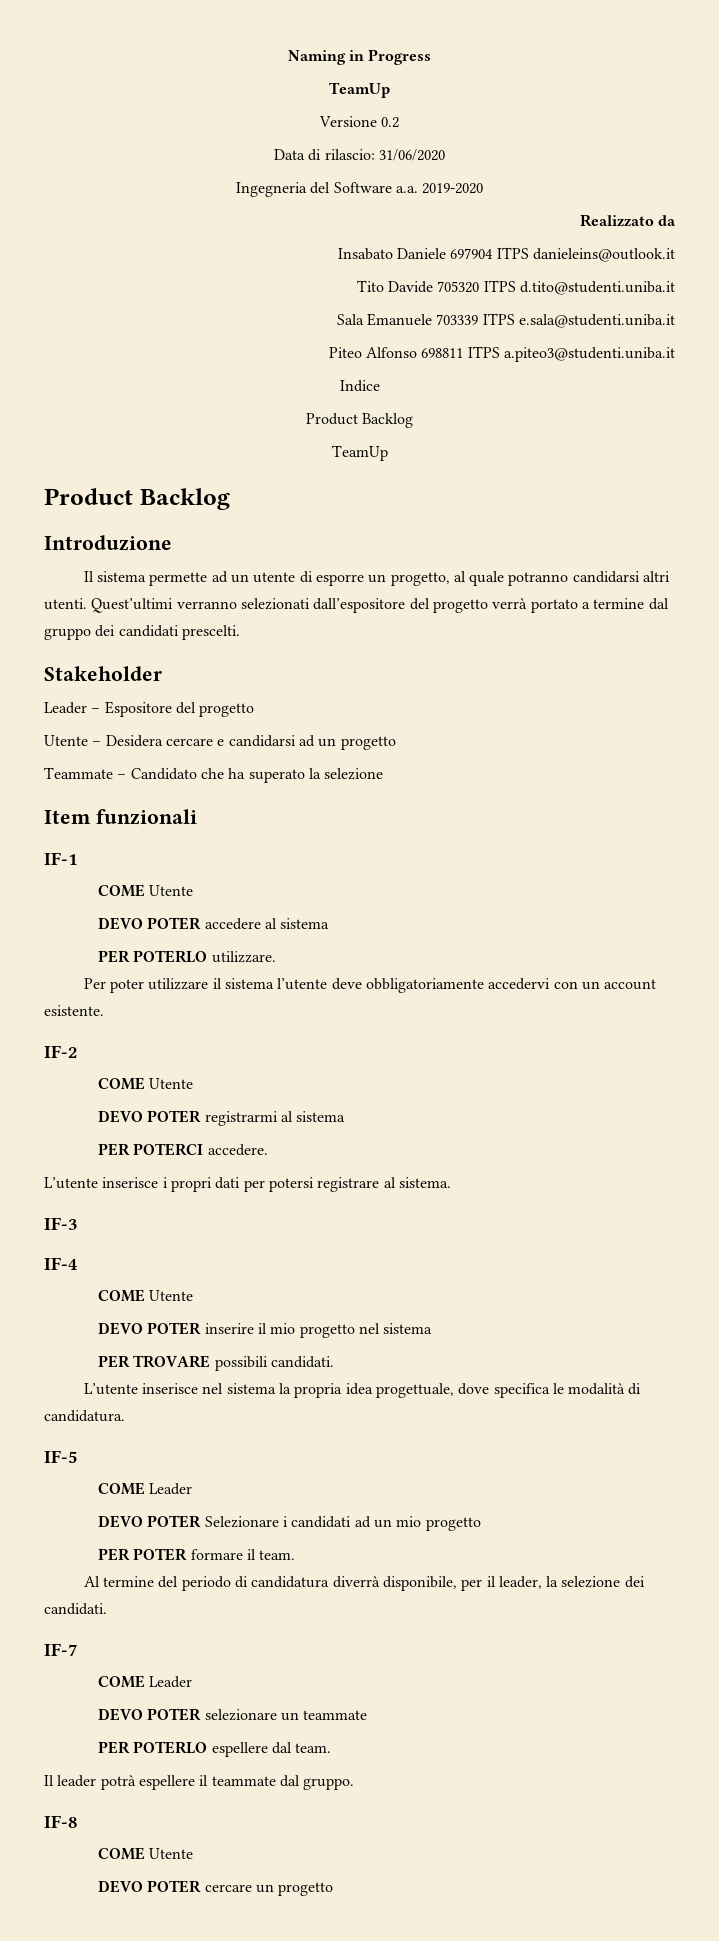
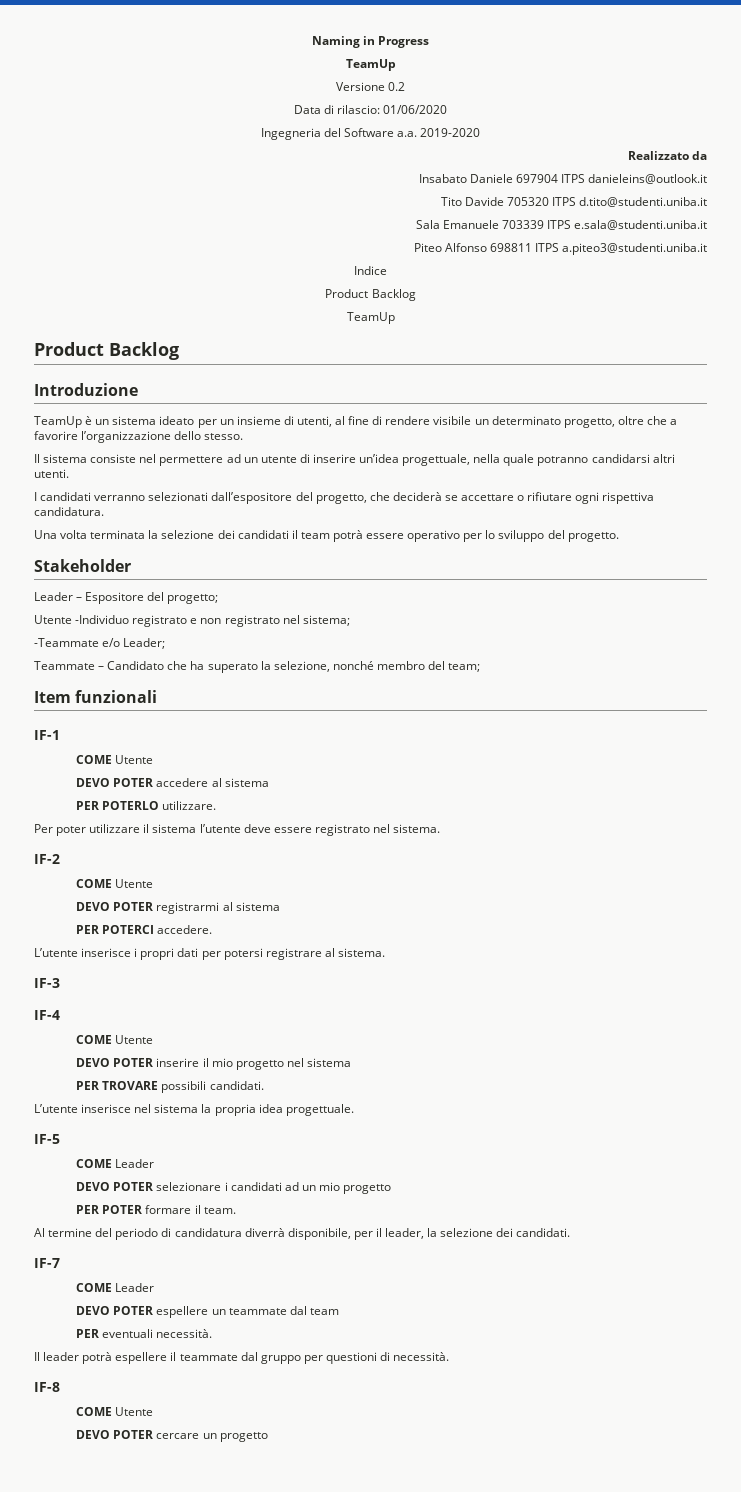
[378,149,445,161] 31/06/2020 -> [383,105,448,114] 01/06/2020
(172, 543) none -> [34,416,678,428] [34,431,244,443] // TeamUp è un sistema ideato per un insieme di utenti, al fine di rendere visibile un determinato progetto, oltre che a favorire l’organizzazione dello stesso.
[149,572,208,586] permette -> [90,454,224,466] consiste nel permettere
[315,571,466,586] esporre un progetto, al -> [312,454,501,466] inserire un’idea progettuale, nella
[91,598,174,613] Quest’ultimi -> [34,492,92,501] // I candidati
[432,598,669,613] [44,625,240,640] progetto verrà portato a termine dal gruppo dei candidati prescelti. -> [315,492,655,504] [34,507,104,516] [34,530,619,542] progetto, che deciderà se accettare o rifiutare ogni rispettiva candidatura. // Una volta terminata la selezione dei candidati il team potrà essere operativo per lo sviluppo del progetto.
[199,703,255,717] [44,735,396,750] progetto // Utente – Desidera cercare e candidarsi ad un progetto -> [167,594,219,604] [34,615,350,627] [34,638,166,649] progetto; // Utente -Individuo registrato e non registrato nel sistema; // -Teammate e/o Leader;
[324,768,384,780] selezione -> [273,661,481,672] selezione, nonché membro del team;
[365,978,657,993] [44,1005,104,1016] obbligatoriamente accedervi con un account esistente. -> [273,824,441,836] essere registrato nel sistema.
[375,1383,642,1398] [44,1410,125,1422] progettuale, dove specifica le modalità di candidatura. -> [285,1104,354,1116] progettuale.
[204,1516,279,1528] Selezionare -> [156,1182,222,1191] selezionare
[204,1709,277,1721] selezionare -> [156,1306,209,1318] espellere
[98,1741,332,1757] // PER POTERLO espellere dal team. -> [289,1306,339,1315] [76,1329,213,1338] dal team // PER eventuali necessità.
[303,1778,355,1790] gruppo. -> [260,1352,450,1364] gruppo per questioni di necessità.

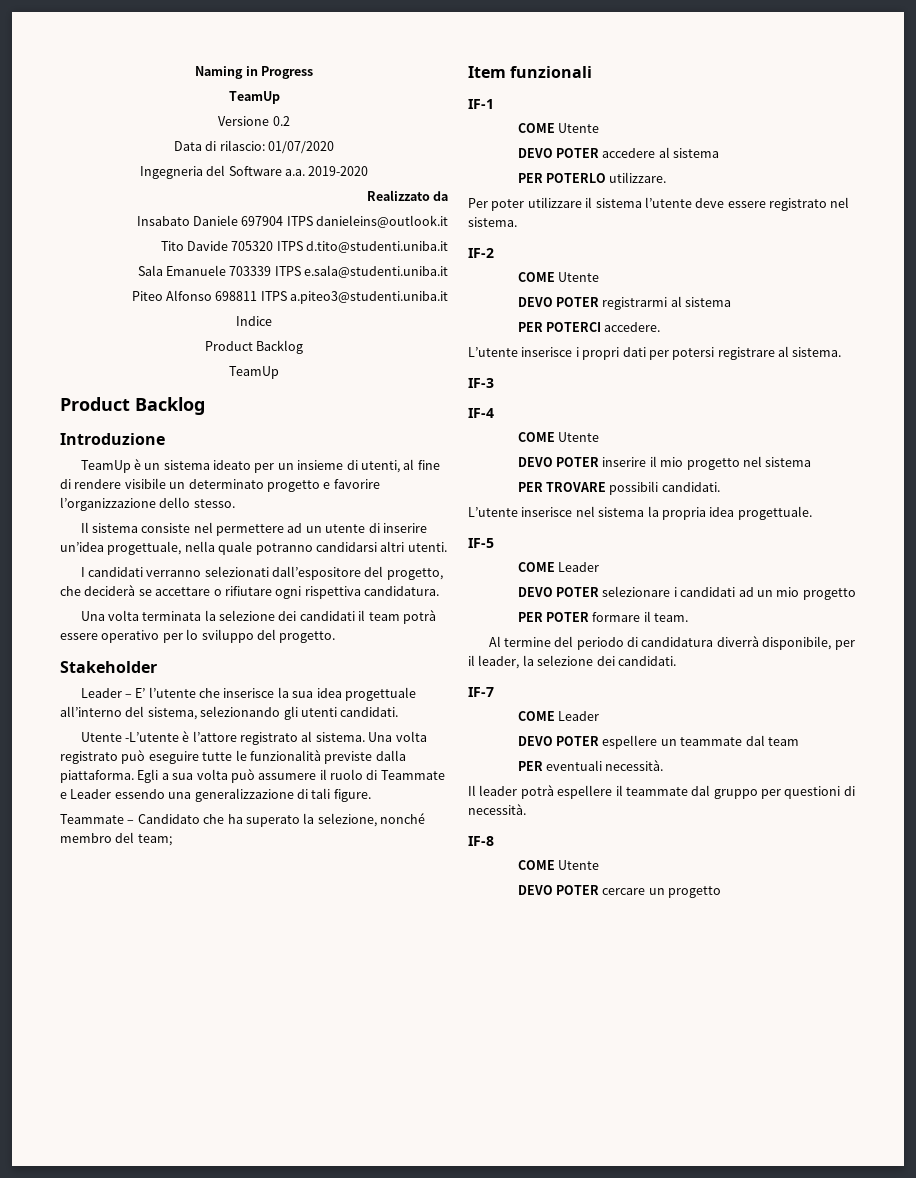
[383,105,448,114] 01/06/2020 -> [268,141,335,154] 01/07/2020
[563,416,678,428] progetto, oltre che a -> [266,480,331,492] progetto e
[85,592,219,604] [34,615,350,627] [34,638,166,649] Espositore del progetto; // Utente -Individuo registrato e non registrato nel sistema; // -Teammate e/o Leader; -> [135,687,416,701] [60,706,399,720] [80,731,427,745] [60,750,406,764] [60,769,445,783] [60,788,371,802] E’ l’utente che inserisce la sua idea progettuale all’interno del sistema, selezionando gli utenti candidati. // Utente -L’utente è l’attore registrato al sistema. Una volta registrato può eseguire tutte le funzionalità previste dalla piattaforma. Egli a sua volta può assumere il ruolo di Teammate e Leader essendo una generalizzazione di tali figure.

